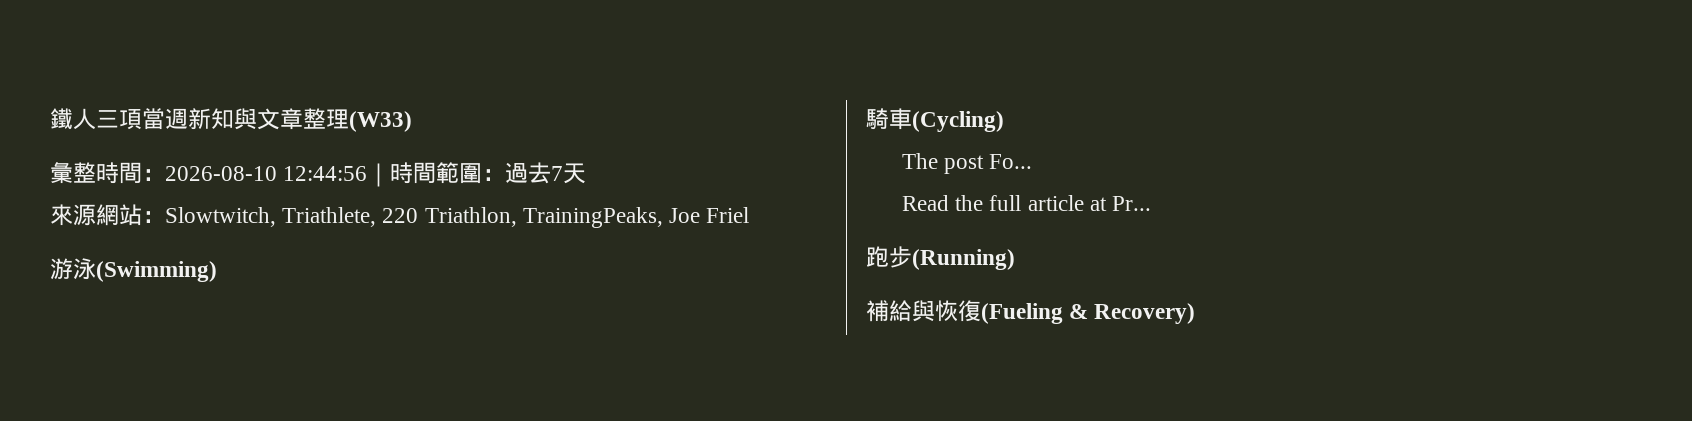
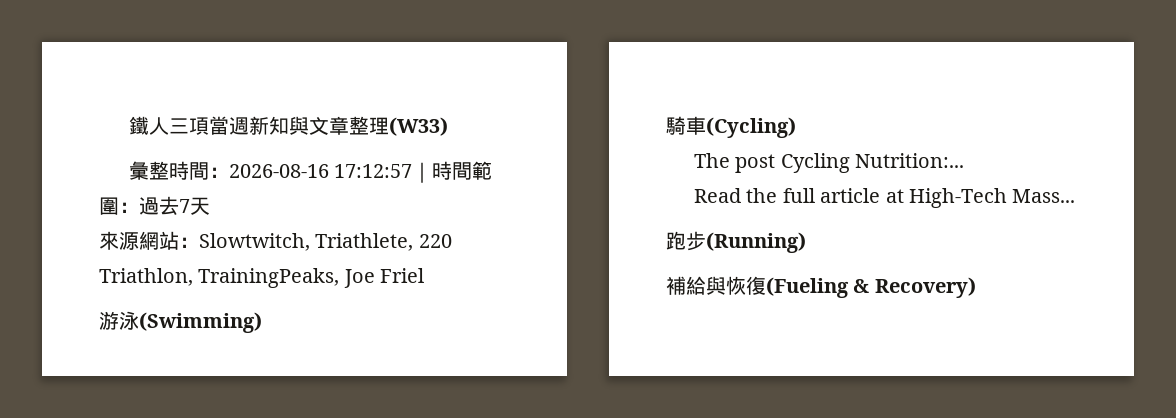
[165,166,368,181] 2026-08-10 12:44:56 -> [228,164,413,178] 2026-08-16 17:12:57
[989,154,1033,169] Fo... -> [780,153,965,173] Cycling Nutrition:...
[1111,196,1151,211] Pr... -> [908,188,1076,208] High-Tech Mass...

